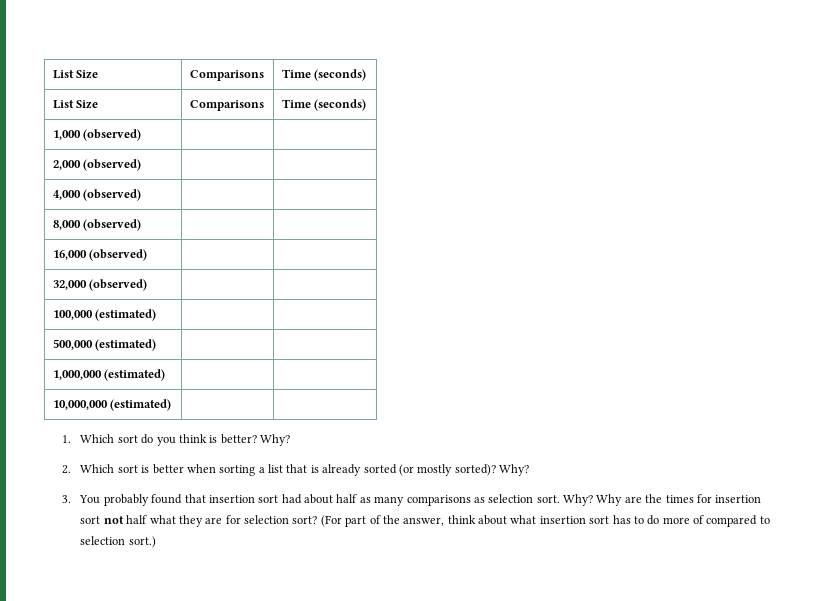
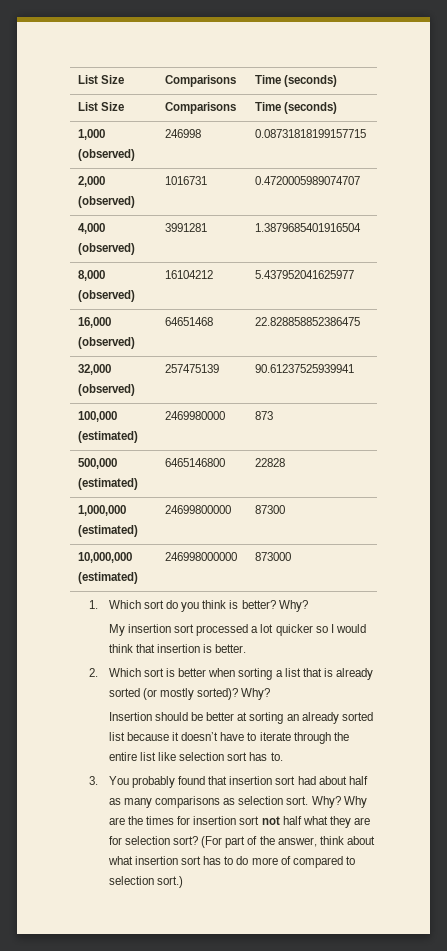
(141, 135) | -> [165,129,202,138] [255,129,367,138] 246998 | 0.08731818199157715
(141, 165) | -> [165,176,208,185] [255,176,361,185] 1016731 | 0.4720005989074707
(141, 195) | -> [165,223,208,232] [255,223,362,232] 3991281 | 1.3879685401916504
(141, 225) | -> [165,270,214,279] [255,270,355,279] 16104212 | 5.437952041625977
(147, 255) | -> [165,317,214,326] [255,317,361,326] 64651468 | 22.828858852386475
(147, 285) | -> [165,364,220,373] [255,364,355,373] 257475139 | 90.61237525939941
(156, 315) | -> [165,411,226,420] [255,411,274,420] 2469980000 | 873
(156, 345) | -> [165,458,226,467] [255,458,286,467] 6465146800 | 22828
(165, 375) | -> [165,505,232,514] [255,505,286,514] 24699800000 | 87300
(171, 405) | -> [165,552,238,561] [255,552,292,561] 246998000000 | 873000
(291, 440) none -> [108,624,366,636] [108,644,247,653] // My insertion sort processed a lot quicker so I would think that insertion is better.
(530, 470) none -> [108,712,373,724] [108,732,349,744] [108,752,283,761] // Insertion should be better at sorting an already sorted list because it doesn’t have to iterate through the entire list like selection sort has to.

